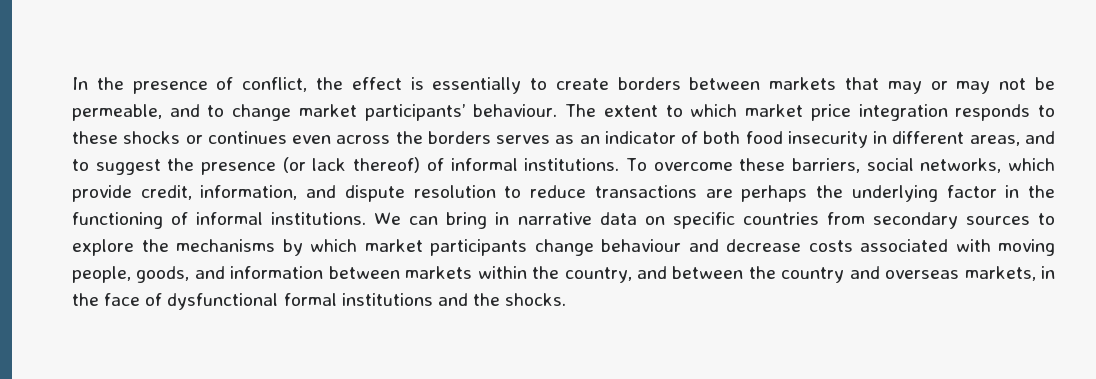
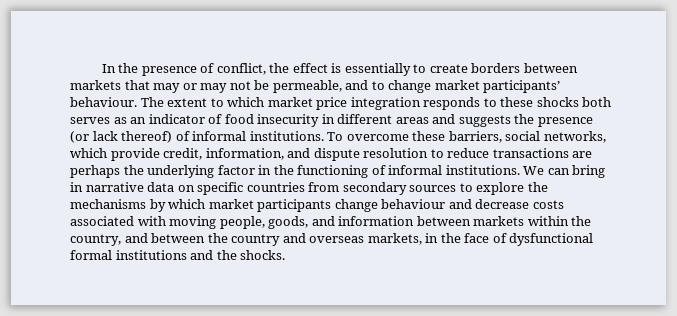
[185,131,491,144] or continues even across the borders -> [582,97,612,107] both
[703,131,741,144] both -> (223, 119) none
[969,131,1056,146] [72,159,161,175] areas, and to suggest -> [395,114,511,127] areas and suggests

